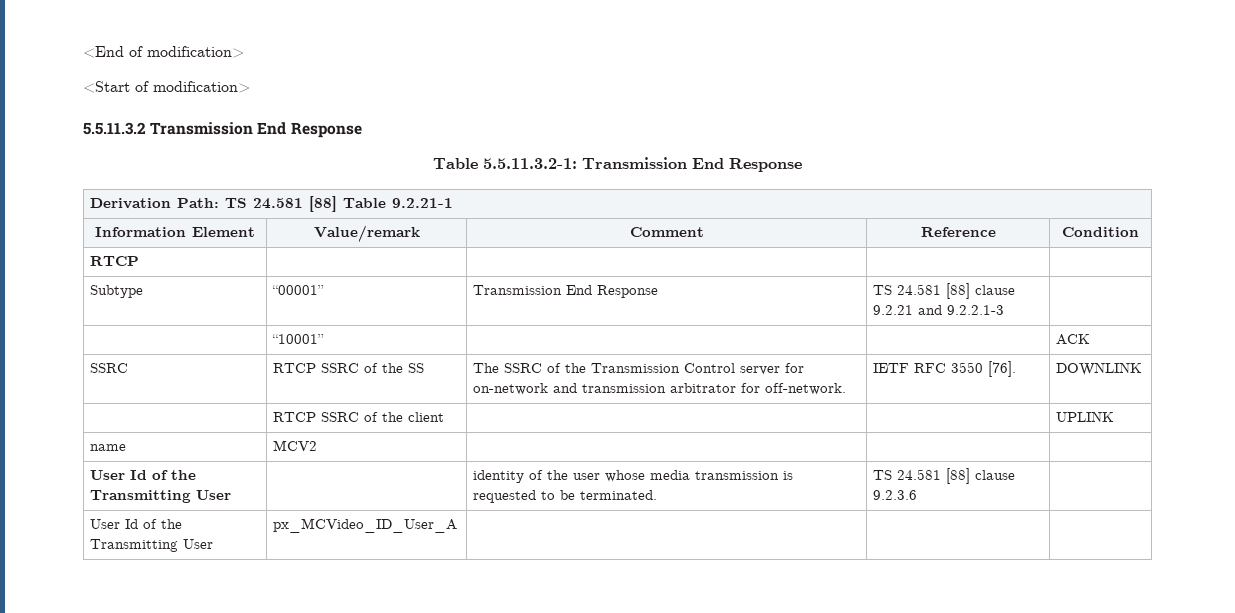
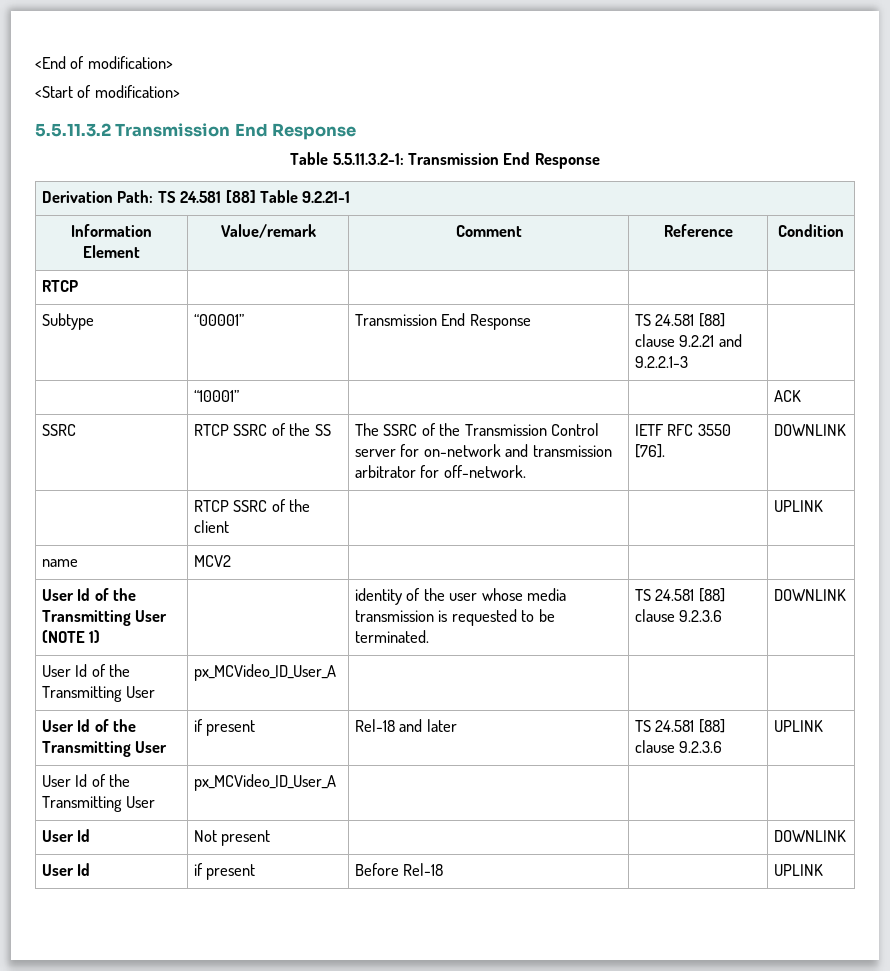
(232, 495) none -> [41,630,101,643] (NOTE 1)
[90,519,183,529] [90,539,214,552] [273,518,458,533] // User Id of the Transmitting User | px_MCVideo_ID_User_A | | | -> [773,589,846,601] [41,664,131,677] [41,686,156,702] [193,664,336,681] [41,719,137,732] [41,741,168,757] [193,719,256,736] [354,719,457,732] [634,719,725,733] [634,740,723,753] [773,720,823,732] [41,774,131,787] [41,796,156,812] [193,774,336,791] [41,829,91,842] [193,830,271,846] [773,830,846,842] [41,863,91,876] [193,863,256,880] [354,863,444,876] [773,864,823,876] DOWNLINK // User Id of the Transmitting User | px_MCVideo_ID_User_A | | | // User Id of the Transmitting User | if present | Rel-18 and later | TS 24.581 [88] clause 9.2.3.6 | UPLINK // User Id of the Transmitting User | px_MCVideo_ID_User_A | | | // User Id | Not present | | | DOWNLINK // User Id | if present | Before Rel-18 | | UPLINK

